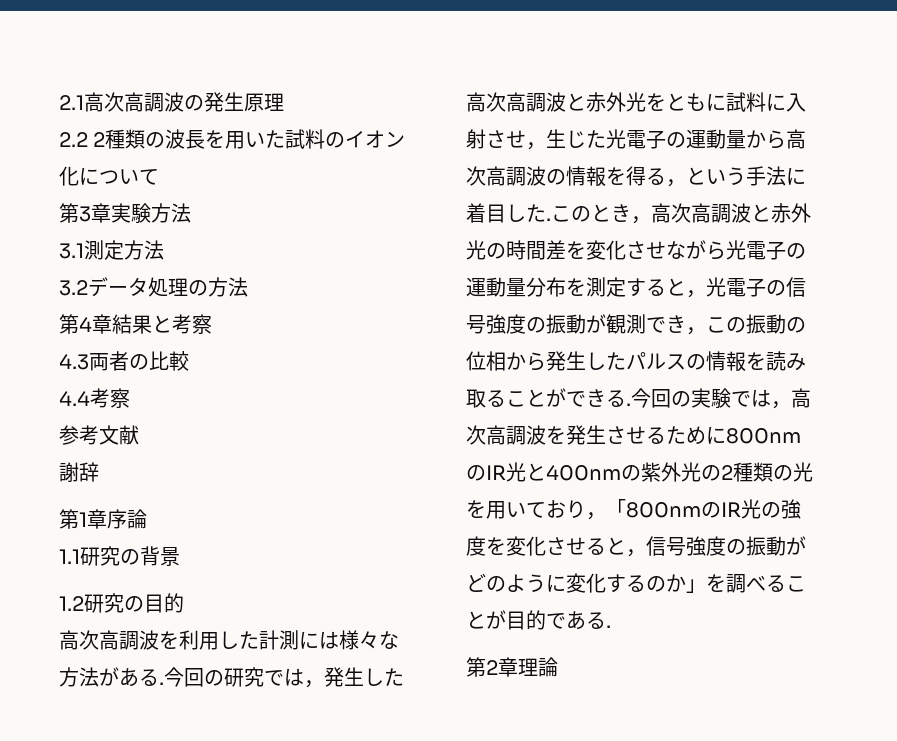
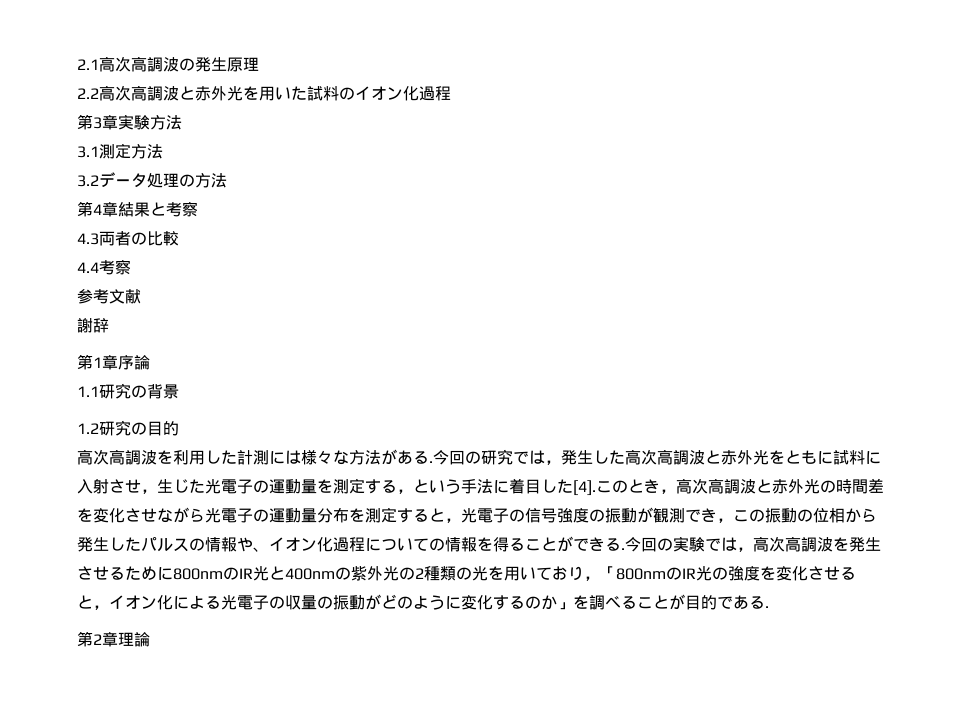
[93,129,206,149] 2種類の波長 -> [99,85,243,101] 高次高調波と赤外光
[79,168,159,185] について -> [419,86,451,101] 過程
[746,129,806,149] [466,166,646,187] から高次高調波の情報を得 -> [317,478,381,494] を測定す
[546,218,551,221] . -> [573,480,596,496] [4].
[746,351,806,371] [466,389,486,408] を読み取 -> [237,537,509,552] や、イオン化過程についての情報を得
[646,536,726,556] 信号強度 -> [109,595,317,610] イオン化による光電子の収量

